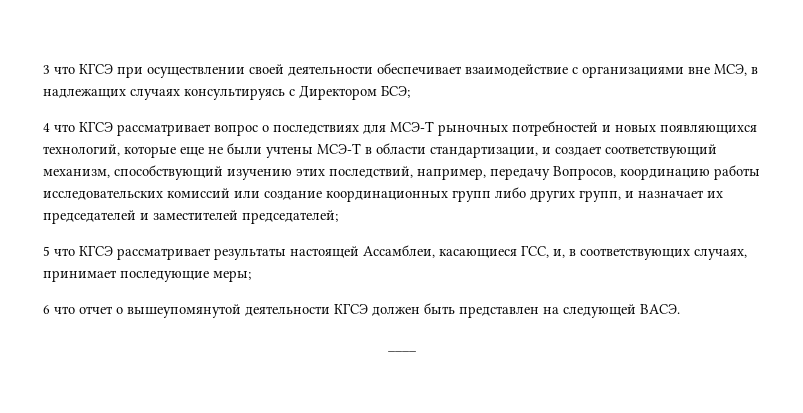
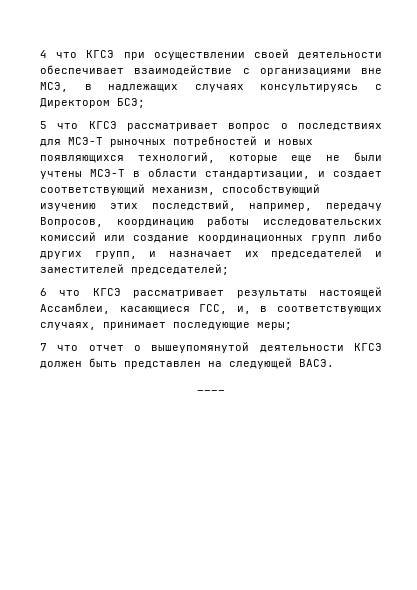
[43,65,50,74] 3 -> [40,50,47,58] 4
[43,123,50,132] 4 -> [40,121,47,129] 5
[43,246,50,256] 5 -> [40,288,47,296] 6
[43,305,50,314] 6 -> [40,343,47,351] 7

